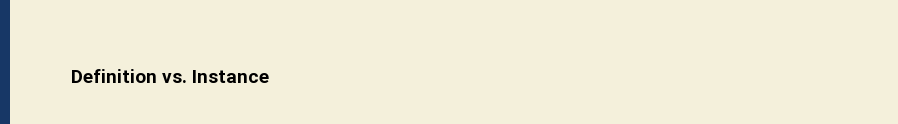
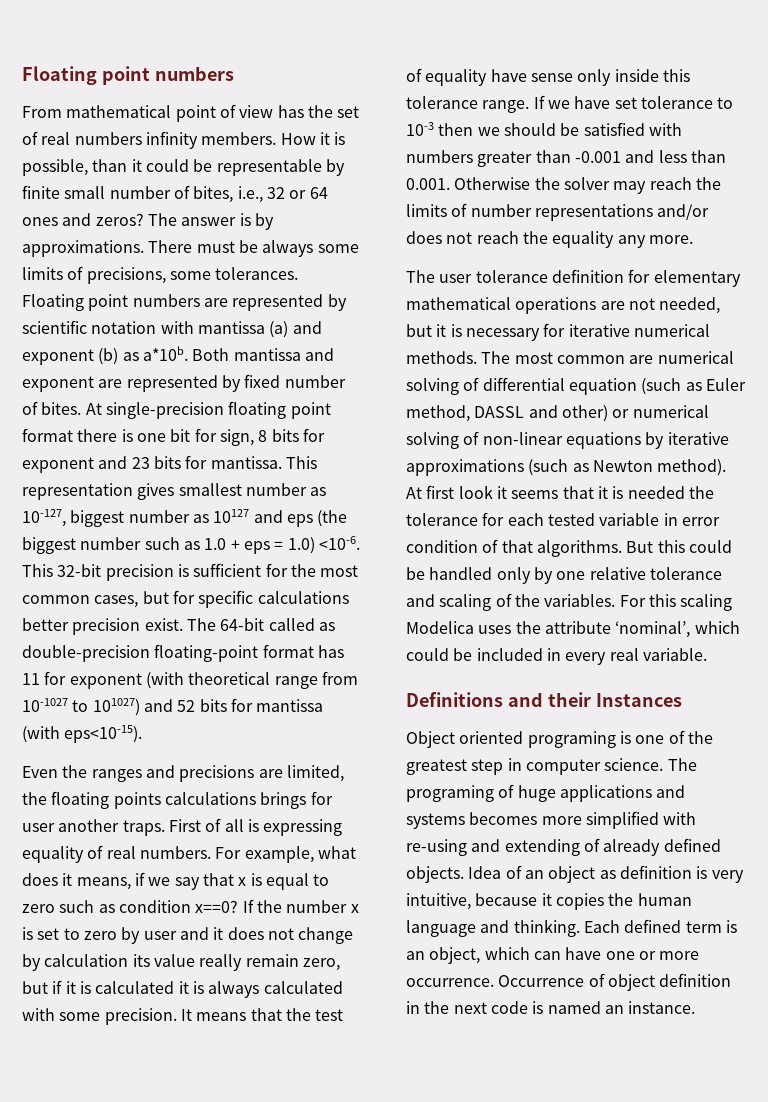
[71,69,270,83] Definition vs. Instance -> [22,66,234,85] [22,104,360,122] [22,131,346,149] [22,159,345,176] [22,185,328,203] [22,213,274,230] [22,240,359,257] [22,266,299,284] [22,294,347,311] [22,320,322,338] [22,346,334,365] [22,374,346,392] [22,401,331,419] [22,428,325,446] [22,455,317,473] [22,483,327,500] [22,509,348,527] [22,536,360,554] [22,563,359,581] [22,590,349,608] [22,618,335,635] [22,644,344,662] [22,671,358,689] [22,698,324,716] [22,725,143,743] [22,765,344,782] [22,791,333,809] [22,818,343,836] [22,845,356,863] [22,872,330,890] [22,899,359,913] [22,927,354,944] [22,954,340,971] [22,980,343,998] [22,1008,344,1025] [406,68,690,86] [406,95,734,113] [406,122,682,136] [406,150,726,167] [406,177,721,194] [406,203,710,221] [406,231,693,248] [406,269,741,287] [406,297,721,314] [406,323,710,341] [406,351,734,364] [406,377,746,395] [406,405,709,422] [406,431,729,449] [406,459,727,476] [406,485,714,499] [406,512,720,526] [406,539,732,557] [406,567,722,584] [406,593,733,611] [406,621,740,638] [406,648,707,665] [406,692,682,707] [406,730,713,748] [406,758,697,775] [406,784,686,802] [406,811,697,829] [406,838,721,856] [406,865,744,883] [406,893,692,910] [406,919,737,937] [406,947,700,964] [406,973,732,991] [406,1001,696,1014] Floating point numbers // From mathematical point of view has the set of real numbers infinity members. How it is possible, than it could be representable by finite small number of bites, i.e., 32 or 64 ones and zeros? The answer is by approximations. There must be always some limits of precisions, some tolerances. Floating point numbers are represented by scientific notation with mantissa (a) and exponent (b) as a*10b. Both mantissa and exponent are represented by fixed number of bites. At single-precision floating point format there is one bit for sign, 8 bits for exponent and 23 bits for mantissa. This representation gives smallest number as 10-127, biggest number as 10127 and eps (the biggest number such as 1.0 + eps = 1.0) <10-6. This 32-bit precision is sufficient for the most common cases, but for specific calculations better precision exist. The 64-bit called as double-precision floating-point format has 11 for exponent (with theoretical range from 10-1027 to 101027) and 52 bits for mantissa (with eps<10-15). // Even the ranges and precisions are limited, the floating points calculations brings for user another traps. First of all is expressing equality of real numbers. For example, what does it means, if we say that x is equal to zero such as condition x==0? If the number x is set to zero by user and it does not change by calculation its value really remain zero, but if it is calculated it is always calculated with some precision. It means that the test of equality have sense only inside this tolerance range. If we have set tolerance to 10-3 then we should be satisfied with numbers greater than -0.001 and less than 0.001. Otherwise the solver may reach the limits of number representations and/or does not reach the equality any more. // The user tolerance definition for elementary mathematical operations are not needed, but it is necessary for iterative numerical methods. The most common are numerical solving of differential equation (such as Euler method, DASSL and other) or numerical solving of non-linear equations by iterative approximations (such as Newton method). At first look it seems that it is needed the tolerance for each tested variable in error condition of that algorithms. But this could be handled only by one relative tolerance and scaling of the variables. For this scaling Modelica uses the attribute ‘nominal’, which could be included in every real variable. // Definitions and their Instances // Object oriented programing is one of the greatest step in computer science. The programing of huge applications and systems becomes more simplified with re-using and extending of already defined objects. Idea of an object as definition is very intuitive, because it copies the human language and thinking. Each defined term is an object, which can have one or more occurrence. Occurrence of object definition in the next code is named an instance.

